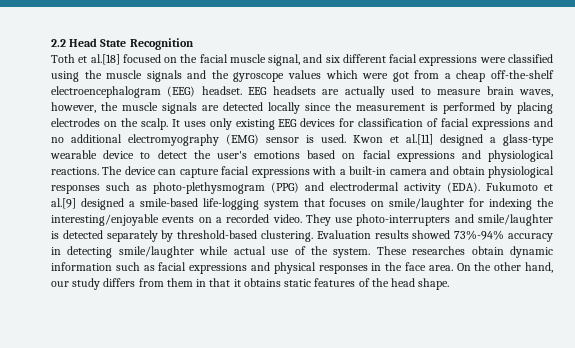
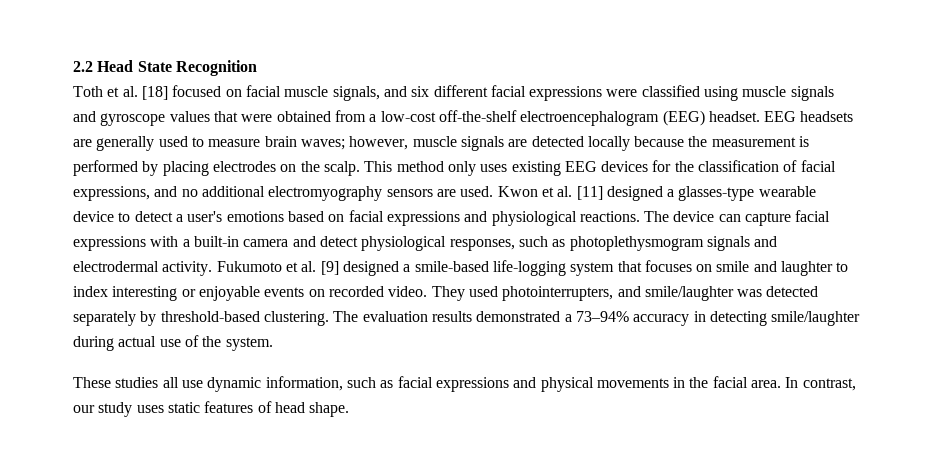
[90,54,120,65] al.[18] -> [122,86,168,100] al. [18]
[180,54,198,63] the -> (242, 93) none
[268,54,301,66] signal, -> [332,86,380,101] signals,
[84,70,102,79] the -> (739, 93) none
[211,70,229,79] the -> (96, 116) none
[325,70,409,82] which were got -> [213,111,331,122] that were obtained
[456,70,486,82] cheap -> [380,111,436,122] low-cost
[344,86,385,98] actually -> [96,136,155,151] generally
[518,89,553,97] [51,102,118,113] waves, however, the -> [300,136,409,150] waves; however,
[305,103,331,111] since -> [634,136,685,147] because
[171,118,232,130] It uses only -> [364,161,508,176] This method only uses
(355, 122) none -> [674,161,694,172] the
[472,119,531,130] expressions -> [73,186,150,201] expressions,
[226,134,314,145] (EMG) sensor is -> [386,189,456,197] sensors are
[406,134,554,146] al.[11] designed a glass-type -> [557,186,755,201] al. [11] designed a glasses-type
[193,150,211,159] the -> [175,214,183,222] a
[452,166,554,178] [51,182,553,194] [51,198,76,209] obtain physiological responses such as photo-plethysmogram (PPG) and electrodermal activity (EDA). Fukumoto et al.[9] -> [319,236,778,251] [73,261,339,276] detect physiological responses, such as photoplethysmogram signals and electrodermal activity. Fukumoto et al. [9]
[389,198,555,210] [51,214,159,226] smile/laughter for indexing the interesting/enjoyable -> [716,261,849,276] [73,286,260,301] smile and laughter to index interesting or enjoyable
[215,217,222,223] a -> (325, 293) none
[335,214,451,226] use photo-interrupters -> [468,286,614,301] used photointerrupters,
[51,231,59,239] is -> [737,289,763,297] was
[316,230,505,240] Evaluation results showed 73%-94% -> [333,311,629,322] The evaluation results demonstrated a 73–94%
[199,246,229,255] while -> [73,336,114,351] during
[376,246,553,258] [51,262,112,271] These researches obtain dynamic information -> [73,376,343,392] // These studies all use dynamic information,
[318,265,368,274] responses -> [596,378,669,388] movements
[405,262,554,273] [51,278,281,290] face area. On the other hand, our study differs from them in that it obtains -> [712,376,856,391] [73,402,164,417] facial area. In contrast, our study uses
[371,278,389,287] the -> (272, 407) none

